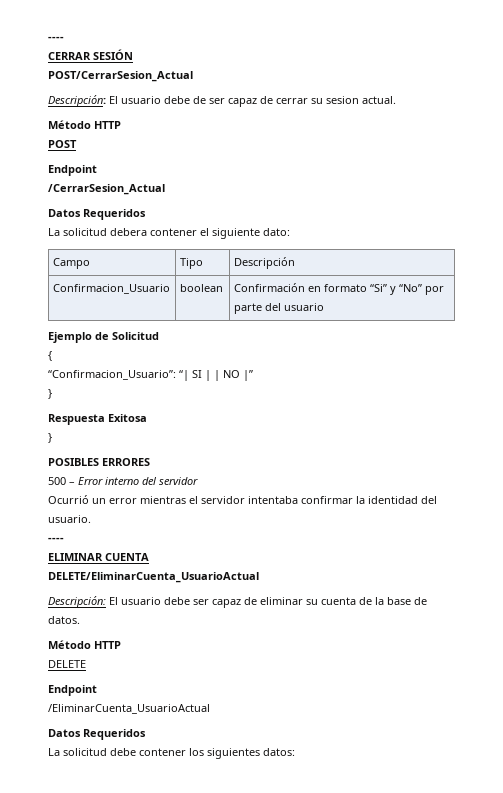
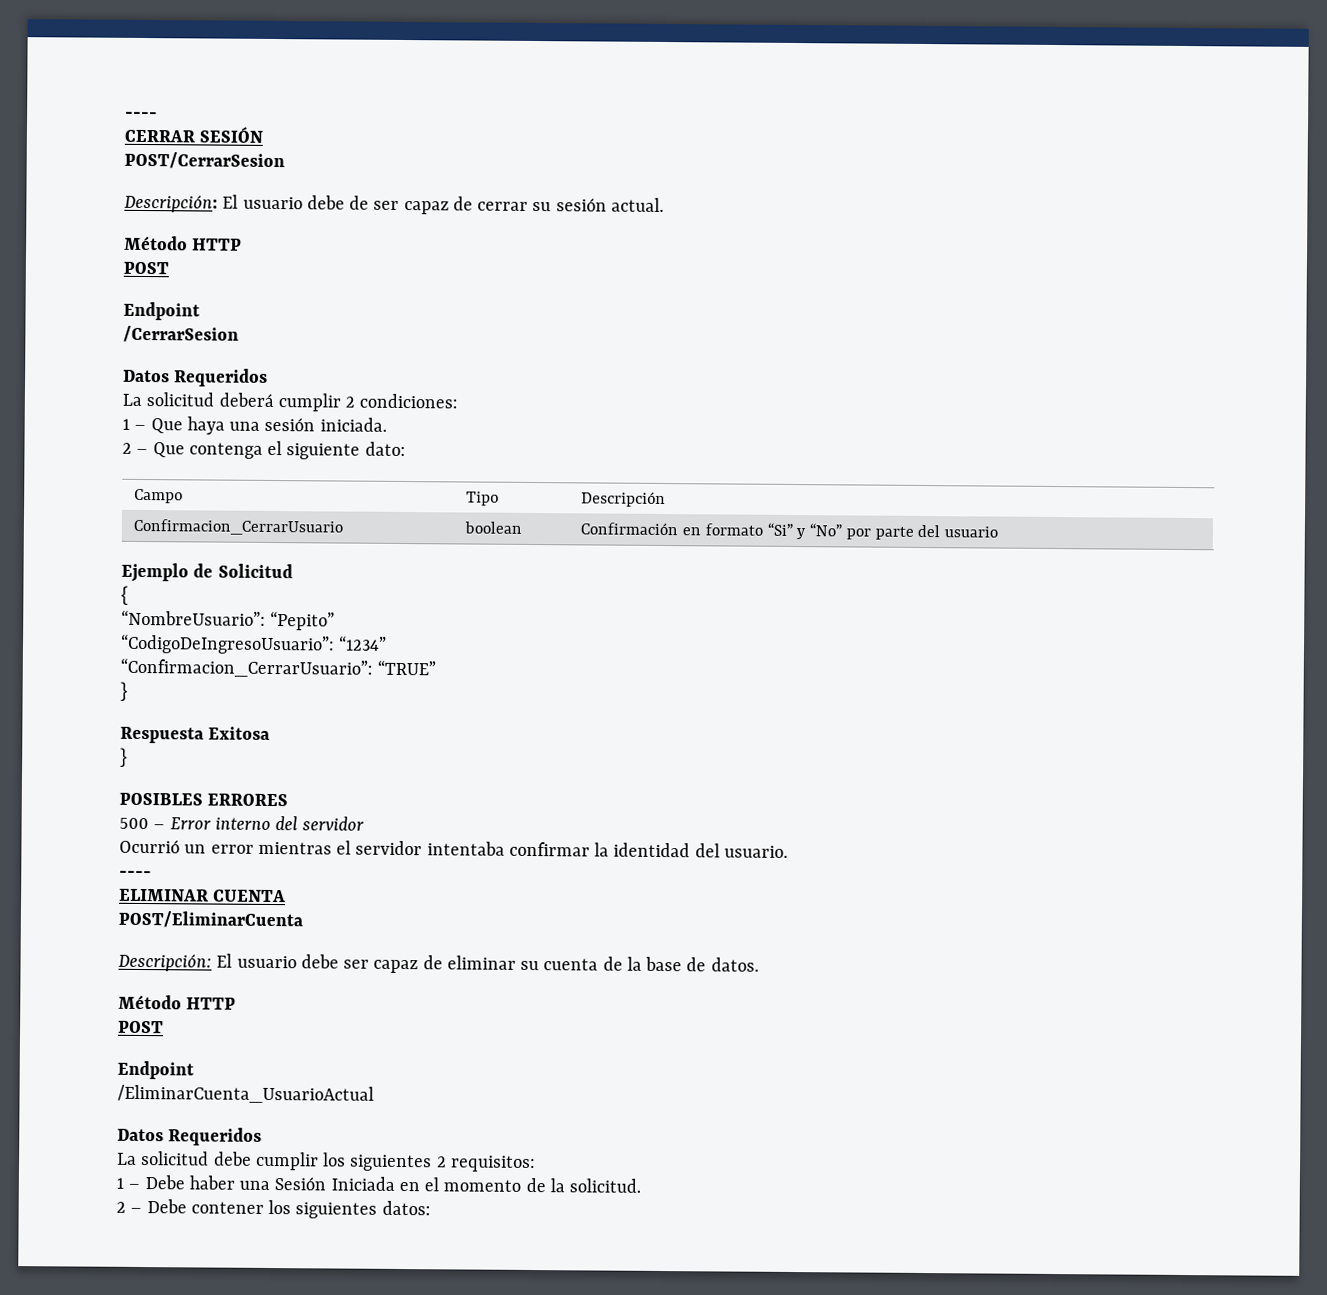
[48,71,193,82] POST/CerrarSesion_Actual -> [124,151,285,170] POST/CerrarSesion
[326,96,359,104] sesion -> [555,198,607,212] sesión
[48,184,165,195] [48,209,146,220] [48,228,197,236] /CerrarSesion_Actual // Datos Requeridos // La solicitud debera contener -> [123,325,239,343] [123,368,269,387] [122,392,459,412] [122,416,387,435] [122,442,263,459] /CerrarSesion // Datos Requeridos // La solicitud deberá cumplir 2 condiciones: // 1 – Que haya una sesión iniciada. // 2 – Que contenga
[52,284,170,294] Confirmacion_Usuario -> [133,518,344,536] Confirmacion_CerrarUsuario
[48,370,253,381] “Confirmacion_Usuario”: “| SI | | NO |” -> [121,609,336,631] [120,633,388,655] [120,657,437,678] “NombreUsuario”: “Pepito” // “CodigoDeIngresoUsuario”: “1234” // “Confirmacion_CerrarUsuario”: “TRUE”
[48,572,259,583] DELETE/EliminarCuenta_UsuarioActual -> [118,910,303,929] POST/EliminarCuenta
[48,660,86,668] DELETE -> [118,1020,164,1034] POST
(136, 752) none -> [254,1151,536,1173] [116,1175,642,1193] [116,1199,187,1214] cumplir los siguientes 2 requisitos: // 1 – Debe haber una Sesión Iniciada en el momento de la solicitud. // 2 – Debe

